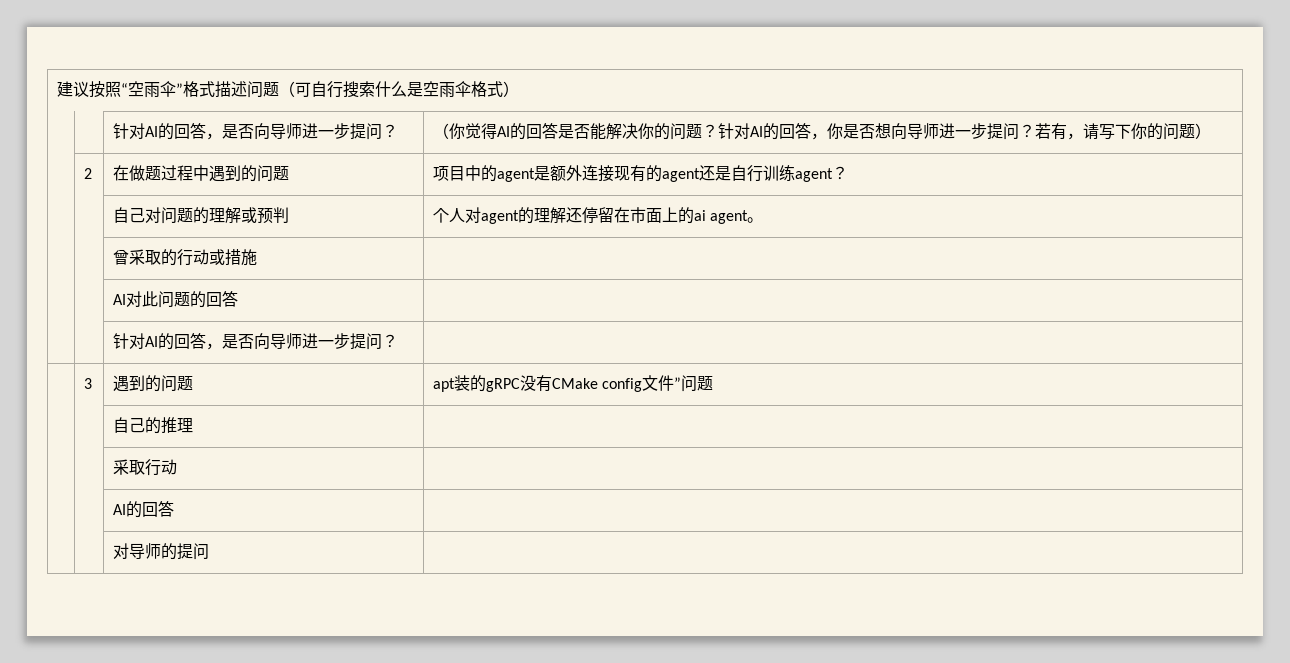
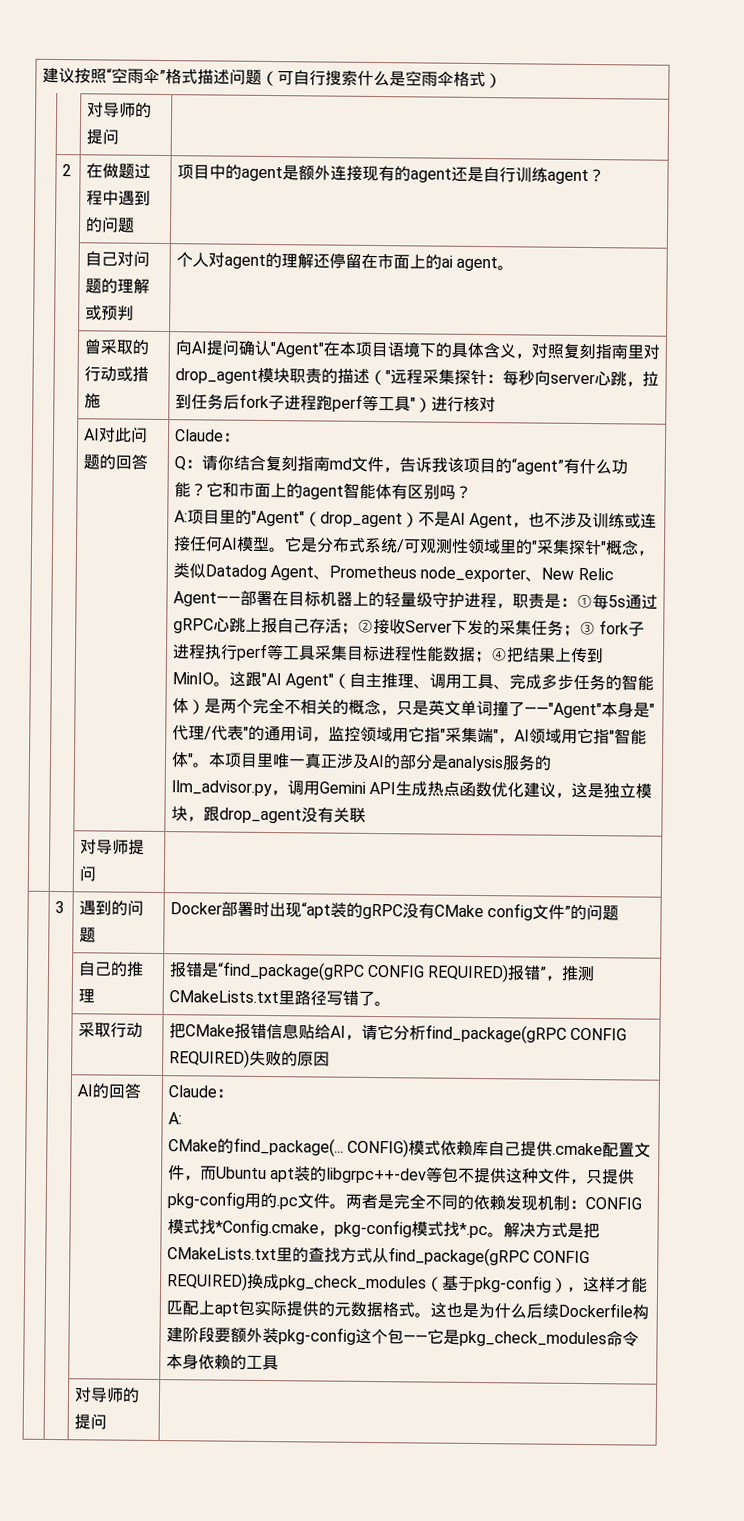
[112,123,398,140] [432,123,1211,140] 针对AI的回答，是否向导师进一步提问？ | （你觉得AI的回答是否能解决你的问题？针对AI的回答，你是否想向导师进一步提问？若有，请写下你的问题） -> [86,102,152,118] [85,128,119,145] 对导师的提问 |
(257, 257) none -> [174,339,660,360] [174,367,659,387] [174,393,496,413] 向AI提问确认"Agent"在本项目语境下的具体含义，对照复刻指南里对drop_agent模块职责的描述（"远程采集探针：每秒向server心跳，拉到任务后fork子进程跑perf等工具"）进行核对
[112,333,398,350] // | | 针对AI的回答，是否向导师进一步提问？ -> [174,429,240,442] [173,454,628,475] [173,481,472,500] [173,509,658,529] [172,536,654,556] [172,562,614,583] [172,590,658,610] [172,617,646,637] [171,643,604,664] [171,671,655,691] [171,697,655,719] [171,725,647,745] [170,752,552,772] [170,780,653,799] [170,806,366,824] [79,839,145,855] [78,865,96,882] Claude： // Q：请你结合复刻指南md文件，告诉我该项目的“agent”有什么功能？它和市面上的agent智能体有区别吗？ // A:项目里的"Agent"（drop_agent）不是AI Agent，也不涉及训练或连接任何AI模型。它是分布式系统/可观测性领域里的"采集探针"概念，类似Datadog Agent、Prometheus node_exporter、New Relic Agent——部署在目标机器上的轻量级守护进程，职责是：①每5s通过gRPC心跳上报自己存活；②接收Server下发的采集任务；③ fork子进程执行perf等工具采集目标进程性能数据；④把结果上传到MinIO。这跟"AI Agent"（自主推理、调用工具、完成多步任务的智能体）是两个完全不相关的概念，只是英文单词撞了——"Agent"本身是"代理/代表"的通用词，监控领域用它指"采集端"，AI领域用它指"智能体"。本项目里唯一真正涉及AI的部分是analysis服务的llm_advisor.py，调用Gemini API生成热点函数优化建议，这是独立模块，跟drop_agent没有关联 // | | 对导师提问
[432,378,455,392] apt -> [169,901,331,919] Docker部署时出现“apt
(682, 383) none -> [570,904,588,921] 的
[112,459,177,476] [112,501,174,518] // | | 采取行动 | // | | AI的回答 | -> [168,961,596,983] [168,990,391,1007] [77,1022,143,1038] [168,1023,628,1044] [168,1049,330,1068] [76,1082,141,1099] [167,1085,233,1098] [167,1112,182,1125] [167,1137,652,1158] [167,1165,636,1185] [166,1191,642,1211] [166,1218,600,1239] [166,1247,591,1267] [165,1272,648,1293] [165,1299,649,1320] [165,1327,639,1348] [165,1353,279,1371] 报错是“find_package(gRPC CONFIG REQUIRED)报错”，推测CMakeLists.txt里路径写错了。 // | | 采取行动 | 把CMake报错信息贴给AI，请它分析find_package(gRPC CONFIG REQUIRED)失败的原因 // | | AI的回答 | Claude： // A: // CMake的find_package(... CONFIG)模式依赖库自己提供.cmake配置文件，而Ubuntu apt装的libgrpc++-dev等包不提供这种文件，只提供pkg-config用的.pc文件。两者是完全不同的依赖发现机制：CONFIG模式找*Config.cmake，pkg-config模式找*.pc。解决方式是把CMakeLists.txt里的查找方式从find_package(gRPC CONFIG REQUIRED)换成pkg_check_modules（基于pkg-config），这样才能匹配上apt包实际提供的元数据格式。这也是为什么后续Dockerfile构建阶段要额外装pkg-config这个包——它是pkg_check_modules命令本身依赖的工具

